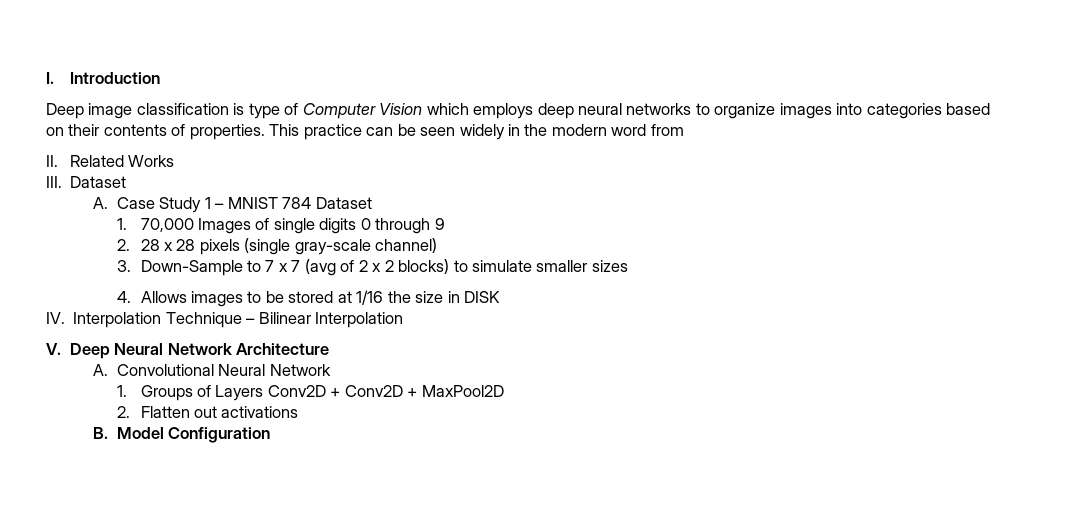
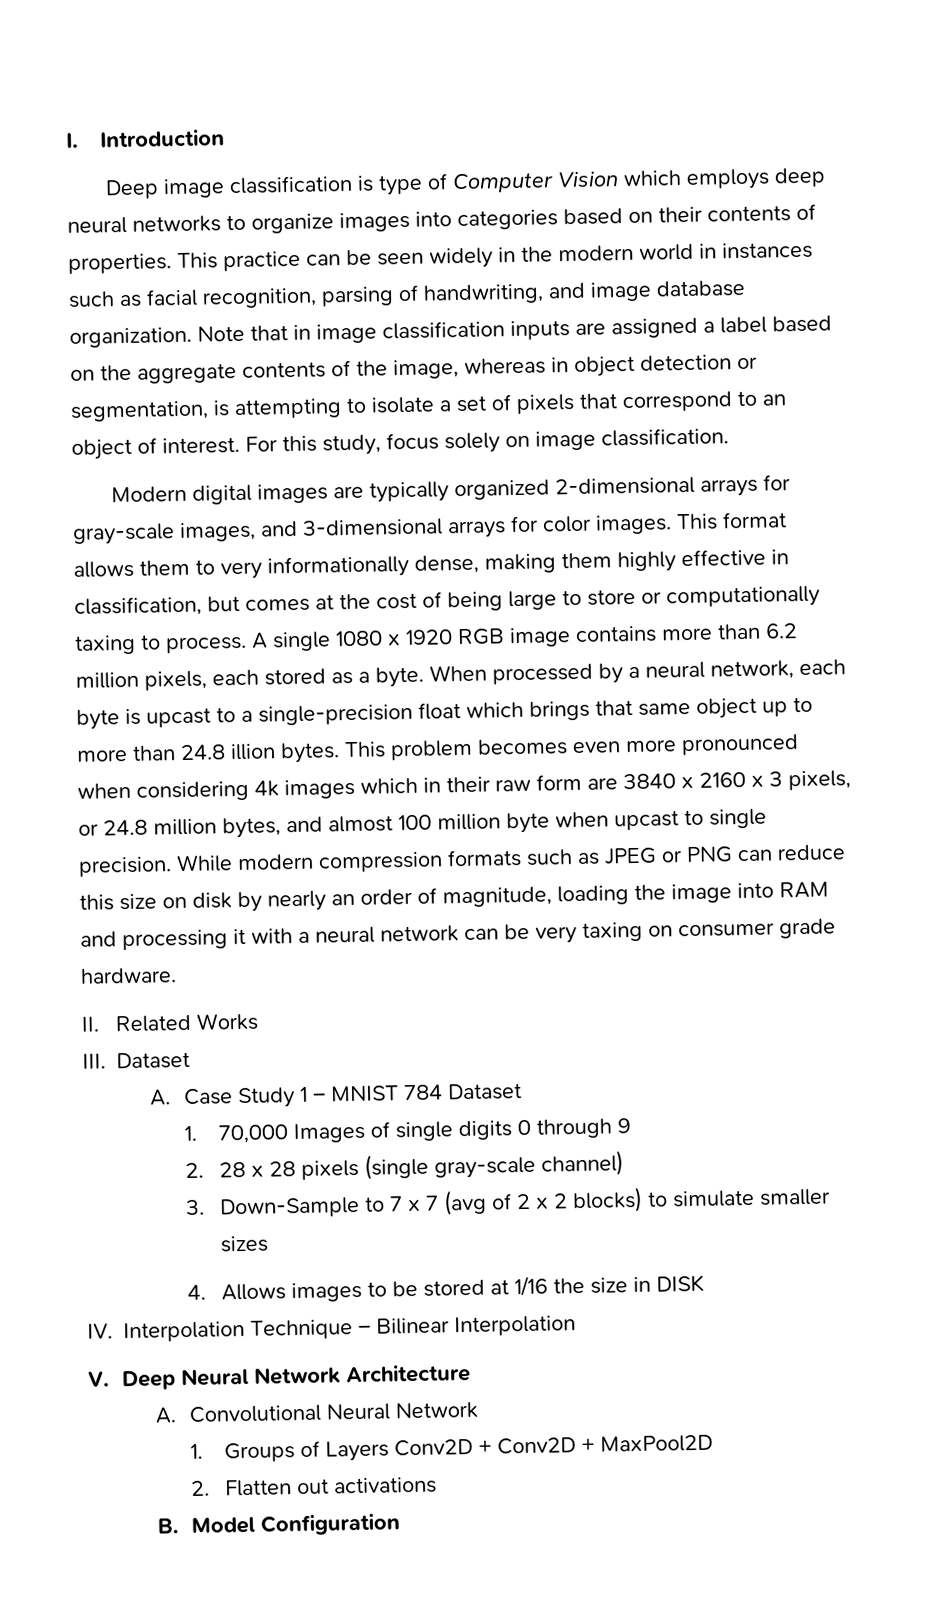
[611,124,684,136] word from -> [639,241,813,261] [68,279,745,309] [69,315,832,348] [70,354,758,384] [70,390,786,422] [71,427,729,460] [110,474,791,505] [72,511,787,545] [73,548,789,580] [74,585,820,617] [74,623,798,655] [75,659,846,691] [76,696,813,730] [76,734,799,764] [77,770,851,802] [78,808,767,839] [78,844,846,877] [79,881,829,913] [80,918,836,951] [80,967,177,984] world in instances such as facial recognition, parsing of handwriting, and image database organization. Note that in image classification inputs are assigned a label based on the aggregate contents of the image, whereas in object detection or segmentation, is attempting to isolate a set of pixels that correspond to an object of interest. For this study, focus solely on image classification. // Modern digital images are typically organized 2-dimensional arrays for gray-scale images, and 3-dimensional arrays for color images. This format allows them to very informationally dense, making them highly effective in classification, but comes at the cost of being large to store or computationally taxing to process. A single 1080 x 1920 RGB image contains more than 6.2 million pixels, each stored as a byte. When processed by a neural network, each byte is upcast to a single-precision float which brings that same object up to more than 24.8 illion bytes. This problem becomes even more pronounced when considering 4k images which in their raw form are 3840 x 2160 x 3 pixels, or 24.8 million bytes, and almost 100 million byte when upcast to single precision. While modern compression formats such as JPEG or PNG can reduce this size on disk by nearly an order of magnitude, loading the image into RAM and processing it with a neural network can be very taxing on consumer grade hardware.

